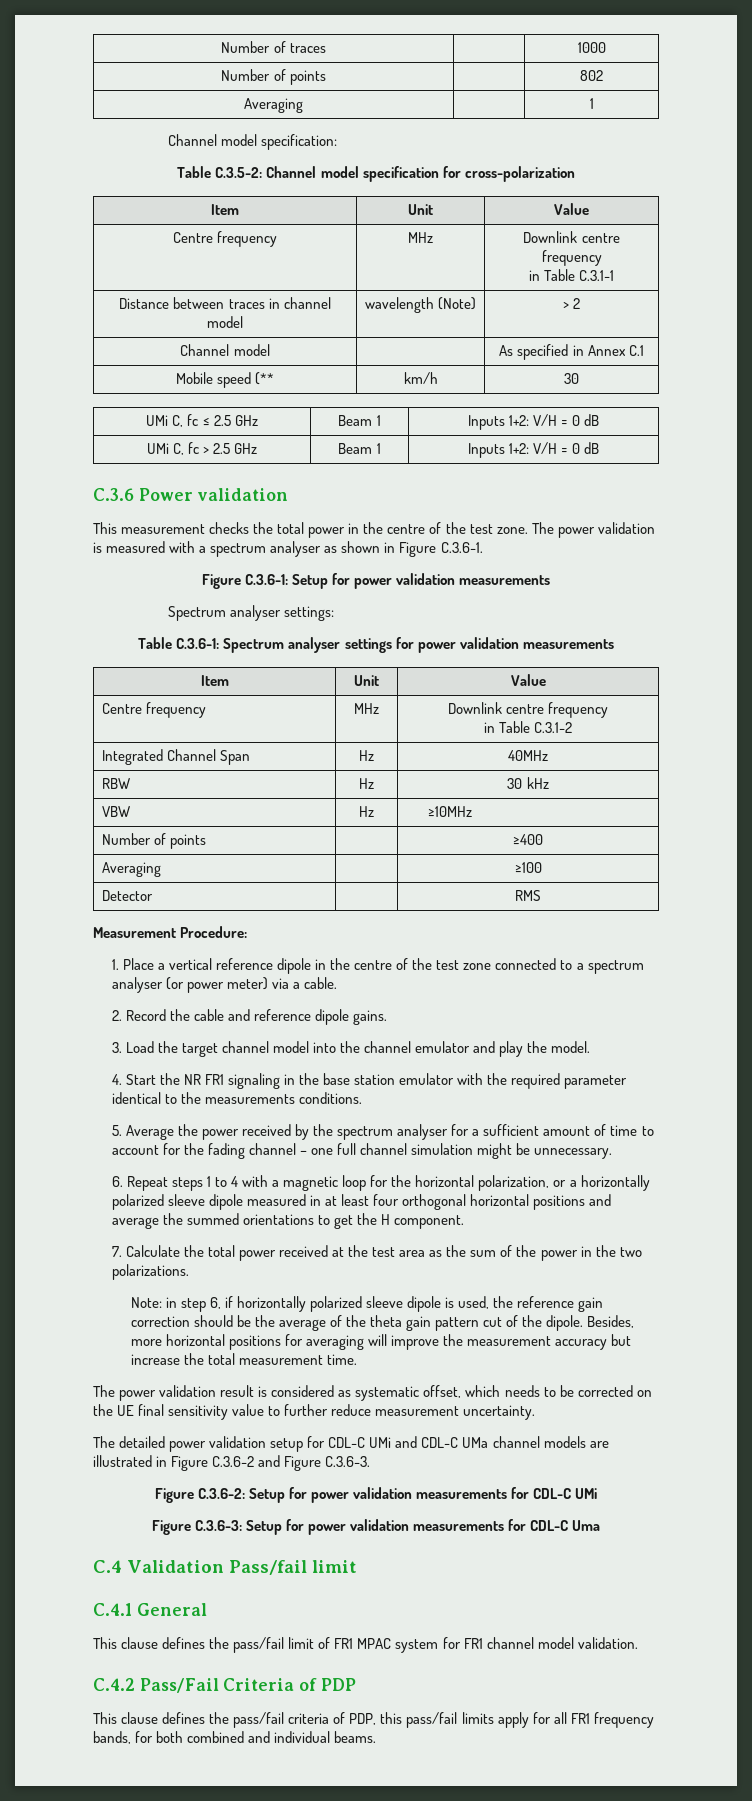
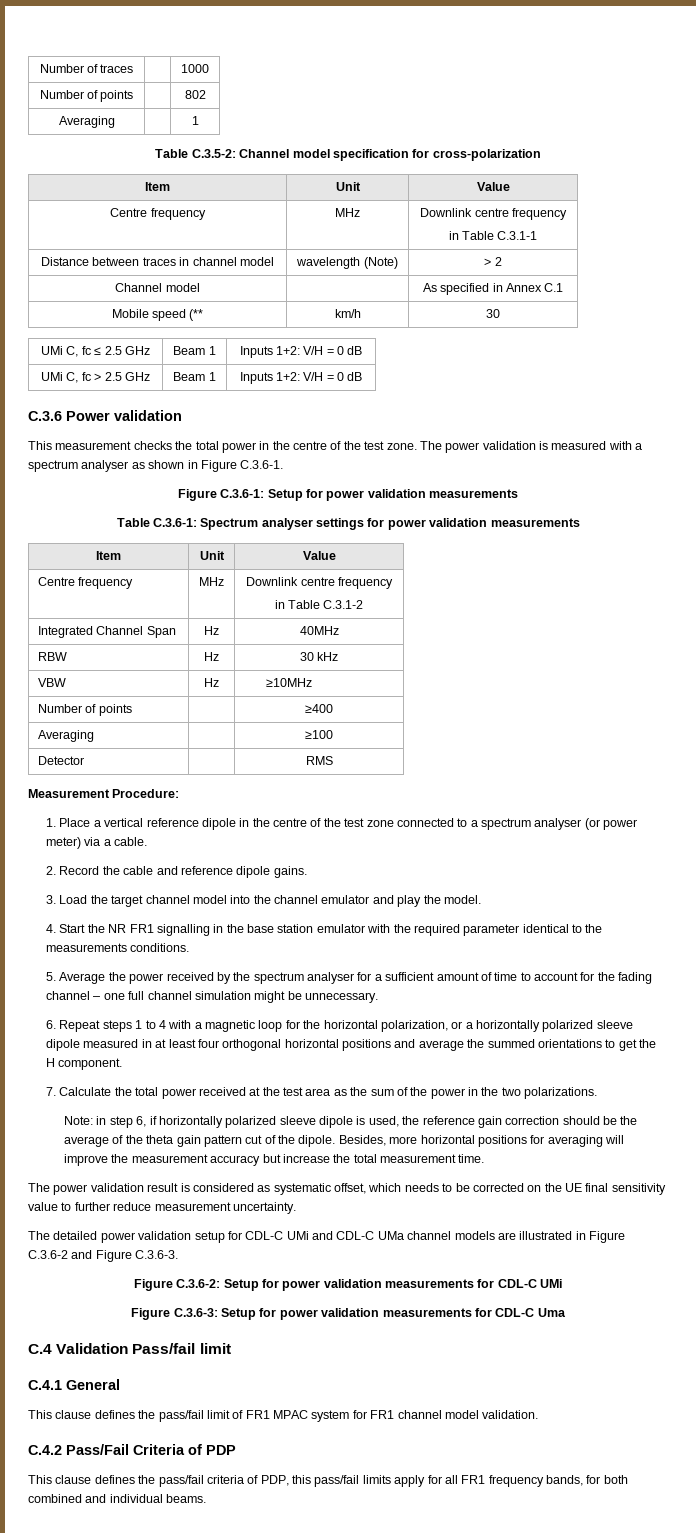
[168,134,338,150] // Channel model specification: -> (199, 120) none
[168,605,335,621] // Spectrum analyser settings: -> (519, 493) none
[228,1073,281,1089] signaling -> [156,924,210,936] signalling

